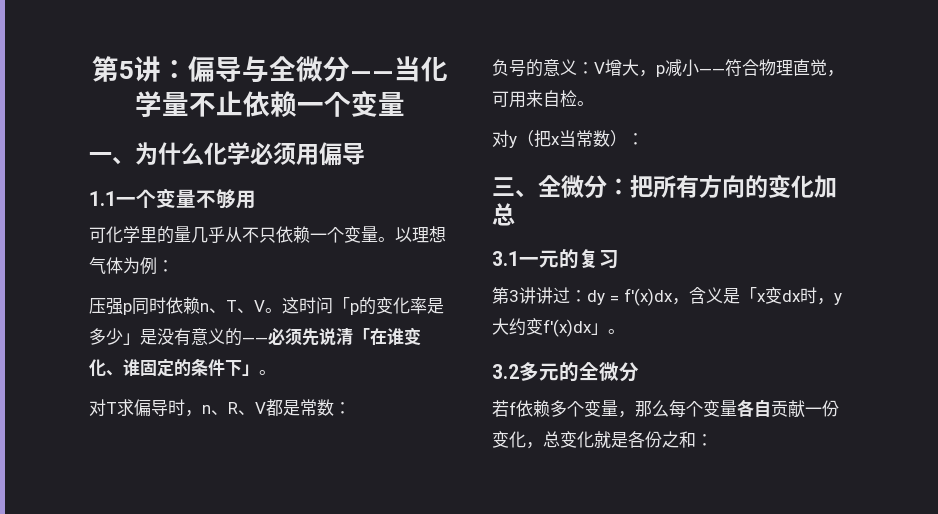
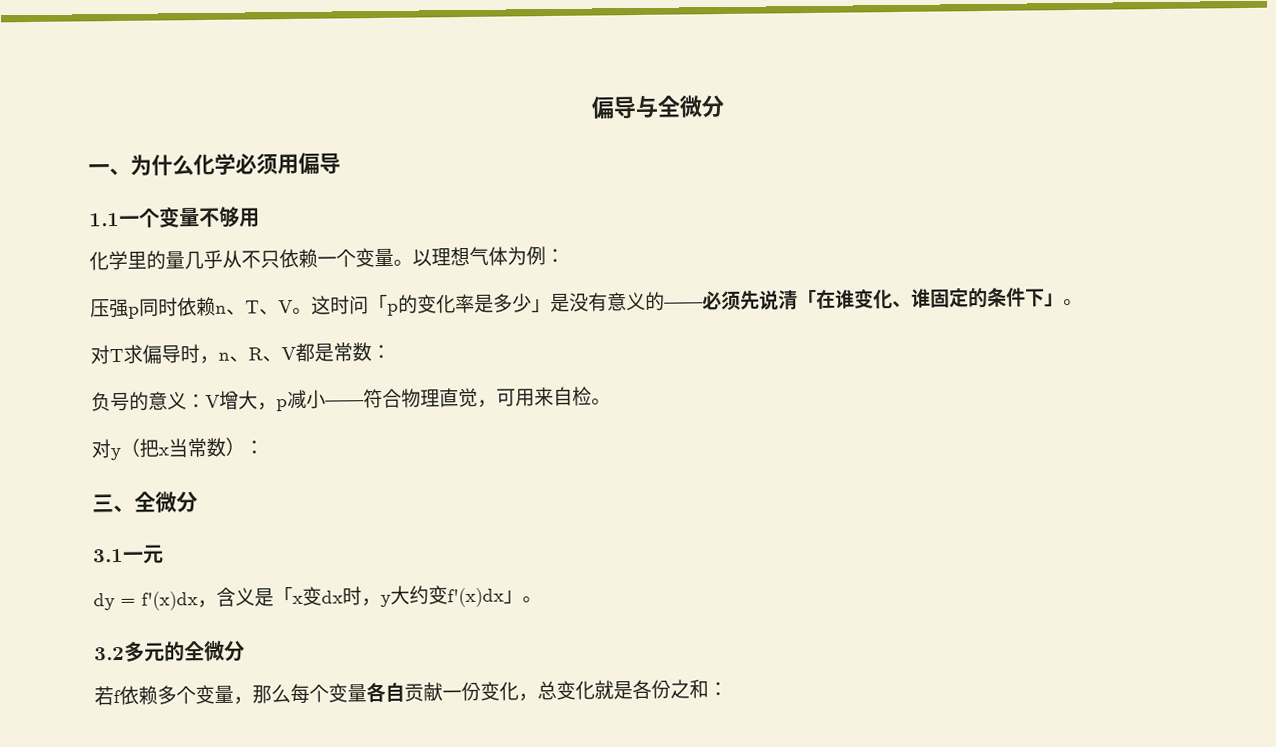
[91,56,188,82] 第5讲： -> (591, 108) none
[349,56,448,82] [134,91,405,117] ——当化学量不止依赖一个变量 -> (725, 106) none
[89,227,106,243] 可 -> (260, 217) none
[607,174,837,198] [492,203,515,226] [492,249,619,269] [492,287,587,304] ：把所有方向的变化加总 // 3.1一元的复习 // 第3讲讲过： -> [92,544,164,564] // 3.1一元 //

